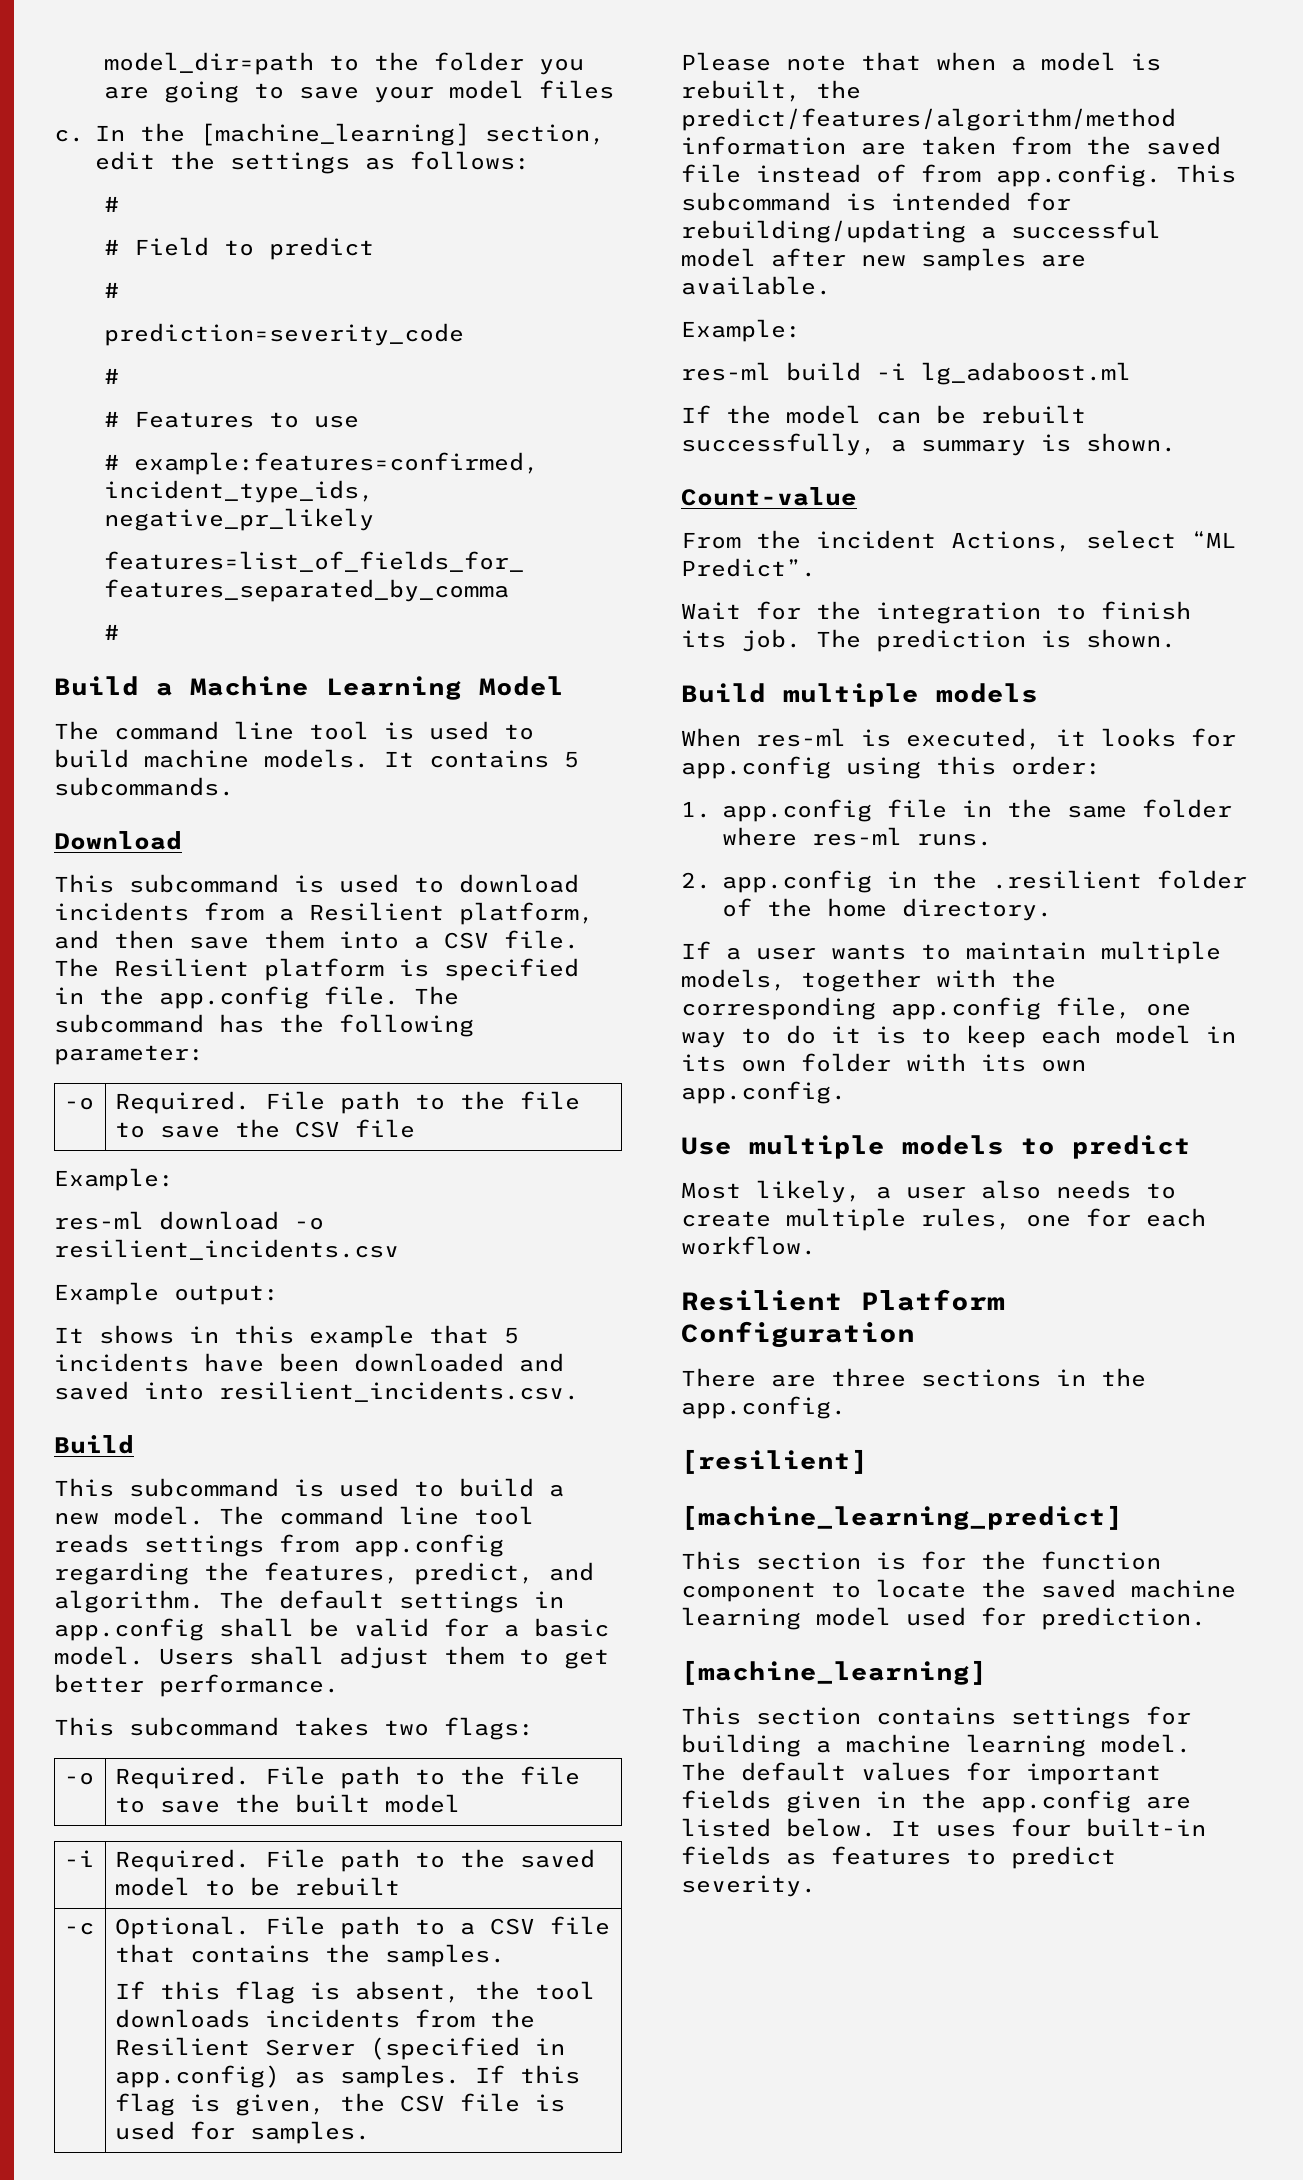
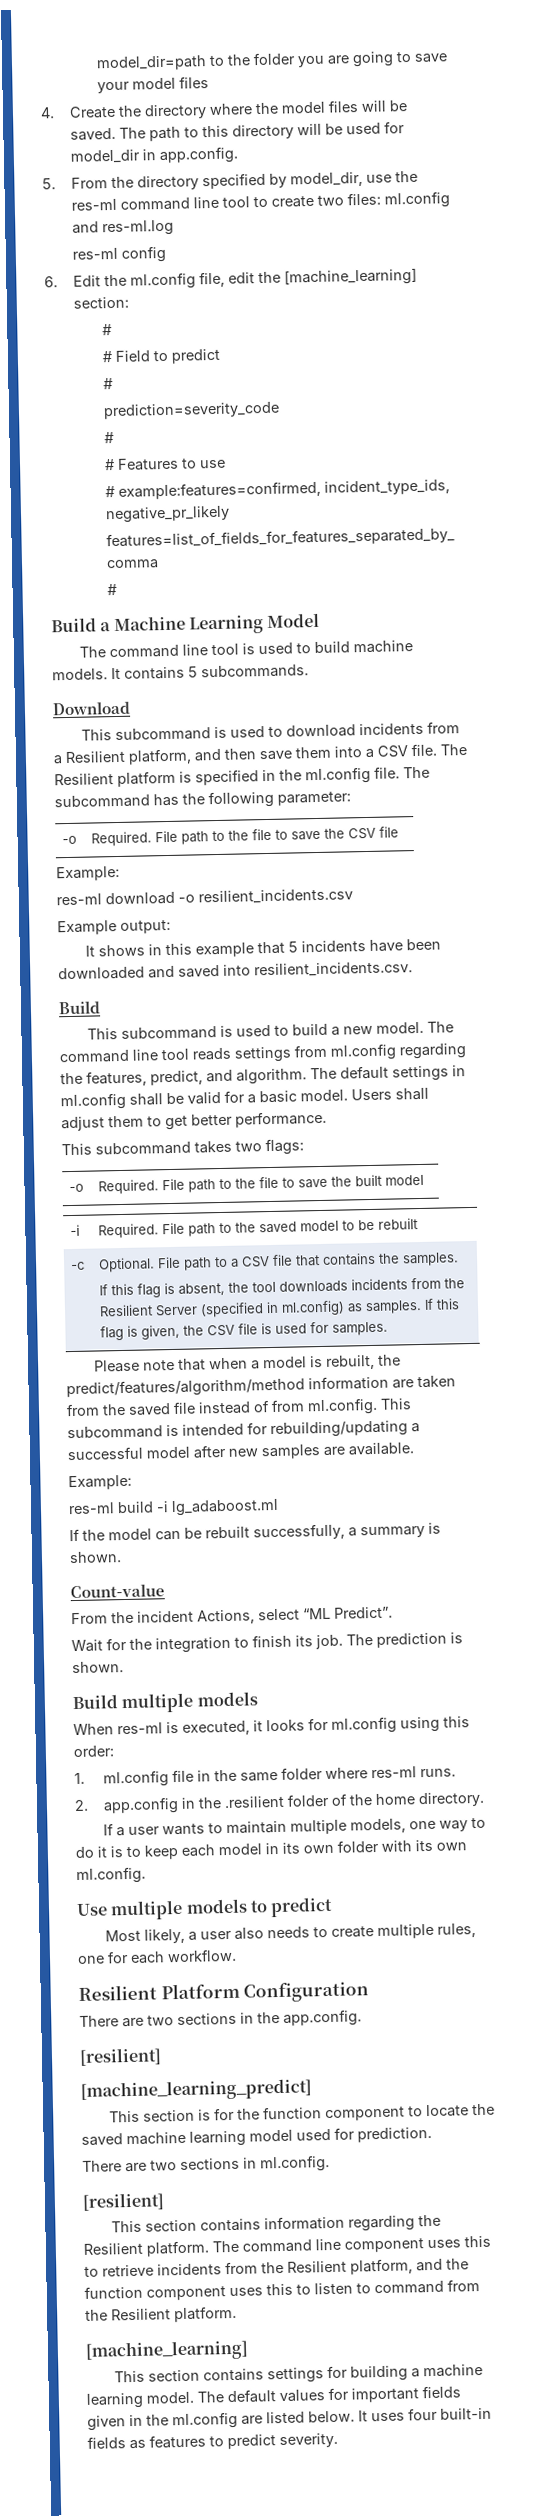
[54,123,605,146] [94,151,530,174] c. In the [machine_learning] section, edit the settings as follows: -> [40,100,408,120] [69,121,405,142] [69,146,239,165] [42,170,418,191] [70,191,450,211] [71,219,174,237] [71,245,166,263] [44,267,417,290] [72,296,129,309] 4. Create the directory where the model files will be saved. The path to this directory will be used for model_dir in app.config. // 5. From the directory specified by model_dir, use the res-ml command line tool to create two files: ml.config and res-ml.log // res-ml config // 6. Edit the ml.config file, edit the [machine_learning] section:
[159,986,309,1009] app.config -> [305,766,371,785] ml.config
[354,1534,504,1557] app.config -> [330,1043,397,1061] ml.config
[54,1618,204,1641] app.config -> [60,1092,126,1111] ml.config
[115,2065,281,2088] app.config) -> [281,1300,346,1316] ml.config)
[996,164,1161,187] app.config. -> [307,1397,378,1416] ml.config.
[681,756,831,779] app.config -> [331,1716,397,1734] ml.config
[721,799,872,822] app.config -> [102,1770,169,1788] ml.config
[801,969,1056,992] [681,997,1131,1020] together with the corresponding app.config file, -> (406, 1826) none
[681,1081,846,1104] app.config. -> [76,1866,146,1885] ml.config.
[831,1368,906,1387] three -> [147,2015,174,2026] two
(1206, 1618) none -> [82,2155,330,2173] [82,2192,165,2211] [110,2214,441,2233] [83,2235,491,2257] [84,2258,469,2277] [84,2279,480,2301] [85,2305,237,2323] // There are two sections in ml.config. // [resilient] // This section contains information regarding the Resilient platform. The command line component uses this to retrieve incidents from the Resilient platform, and the function component uses this to listen to command from the Resilient platform.
[981,1790,1131,1813] app.config -> [172,2411,238,2430] ml.config

